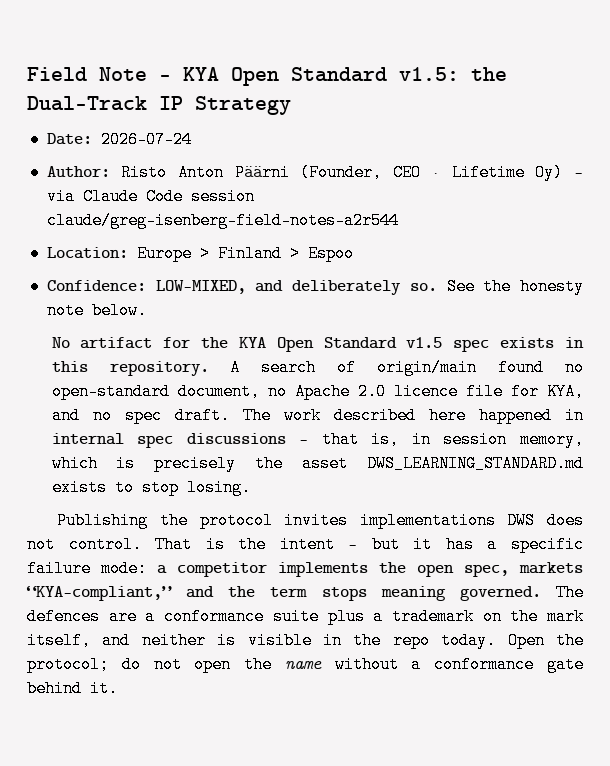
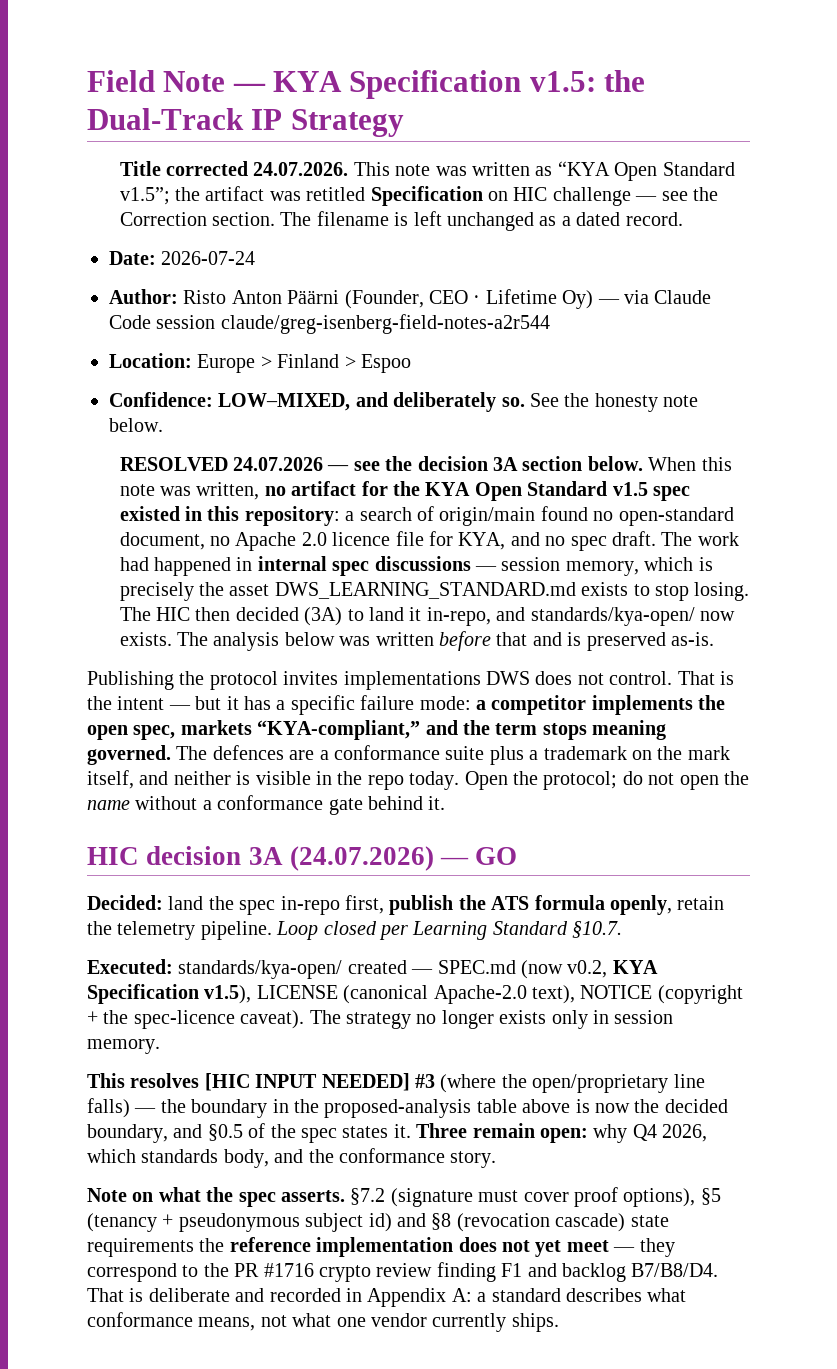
[231,67,387,86] Open Standard -> [349,70,522,99] Specification
(291, 105) none -> [119,161,735,181] [119,186,718,206] [119,211,683,231] // Title corrected 24.07.2026. This note was written as “KYA Open Standard v1.5”; the artifact was retitled Specification on HIC challenge — see the Correction section. The filename is left unchanged as a dated record.
[51,337,70,348] No -> [119,456,732,471] [119,482,286,500] RESOLVED 24.07.2026 — see the decision 3A section below. When this note was written, no
[500,337,555,348] exists -> [119,506,180,521] existed
[109,359,241,376] repository. A -> [244,506,355,526] repository: a
[333,407,466,424] described here -> [119,557,149,571] had
[321,431,431,448] that is, in -> (497, 568) none
(251, 487) none -> [119,607,735,626] [119,631,714,651] The HIC then decided (3A) to land it in-repo, and standards/kya-open/ now exists. The analysis below was written before that and is preserved as-is.
(118, 688) none -> [87,846,518,871] [87,895,725,915] [87,921,623,940] [87,959,658,979] [87,984,743,1004] [87,1010,674,1029] [87,1039,160,1054] [87,1073,705,1093] [87,1098,728,1118] [87,1123,708,1143] [87,1148,497,1168] [87,1187,721,1207] [87,1213,669,1232] [87,1237,675,1257] [87,1262,719,1282] [87,1288,687,1307] [87,1312,559,1332] // HIC decision 3A (24.07.2026) — GO // Decided: land the spec in-repo first, publish the ATS formula openly, retain the telemetry pipeline. Loop closed per Learning Standard §10.7. // Executed: standards/kya-open/ created — SPEC.md (now v0.2, KYA Specification v1.5), LICENSE (canonical Apache-2.0 text), NOTICE (copyright + the spec-licence caveat). The strategy no longer exists only in session memory. // This resolves [HIC INPUT NEEDED] #3 (where the open/proprietary line falls) — the boundary in the proposed-analysis table above is now the decided boundary, and §0.5 of the spec states it. Three remain open: why Q4 2026, which standards body, and the conformance story. // Note on what the spec asserts. §7.2 (signature must cover proof options), §5 (tenancy + pseudonymous subject id) and §8 (revocation cascade) state requirements the reference implementation does not yet meet — they correspond to the PR #1716 crypto review finding F1 and backlog B7/B8/D4. That is deliberate and recorded in Appendix A: a standard describes what conformance means, not what one vendor currently ships.

